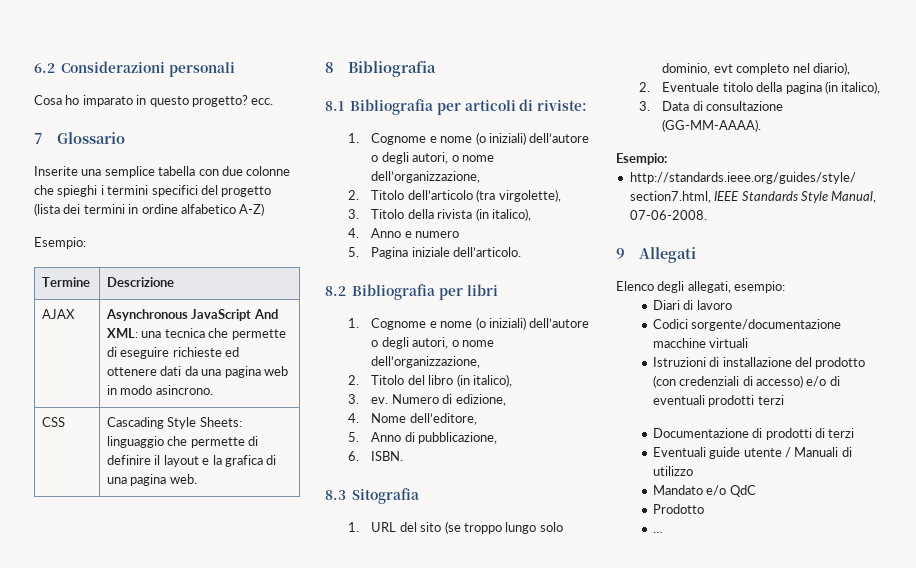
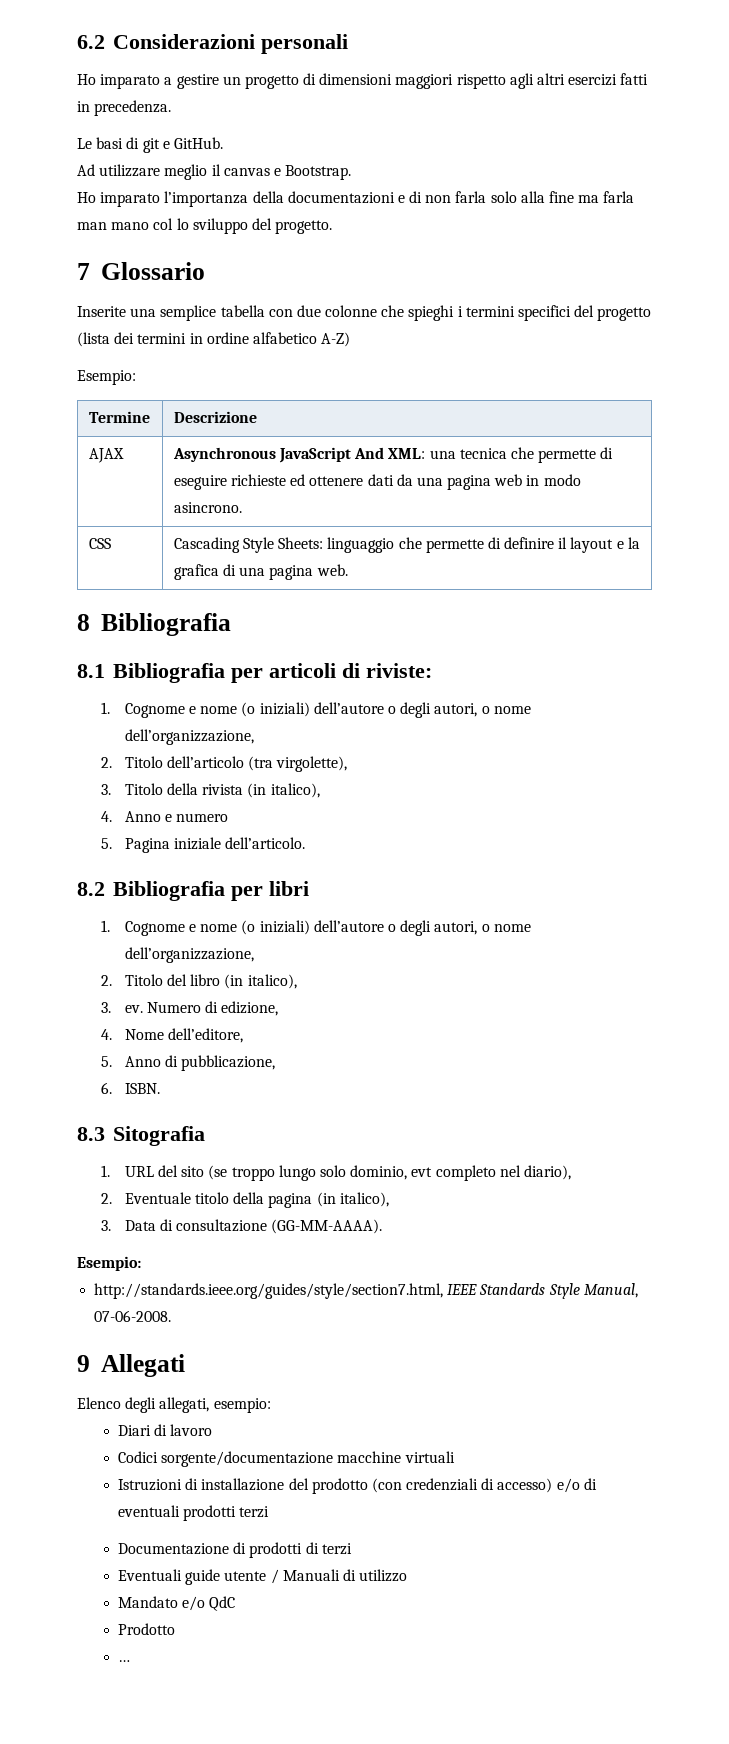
[34,95,274,107] Cosa ho imparato in questo progetto? ecc. -> [77,73,649,89] [77,100,172,116] [77,137,223,153] [77,164,352,180] [77,191,635,207] [77,218,333,234] Ho imparato a gestire un progetto di dimensioni maggiori rispetto agli altri esercizi fatti in precedenza. // Le basi di git e GitHub. // Ad utilizzare meglio il canvas e Bootstrap. // Ho imparato l’importanza della documentazioni e di non farla solo alla fine ma farla man mano col lo sviluppo del progetto.

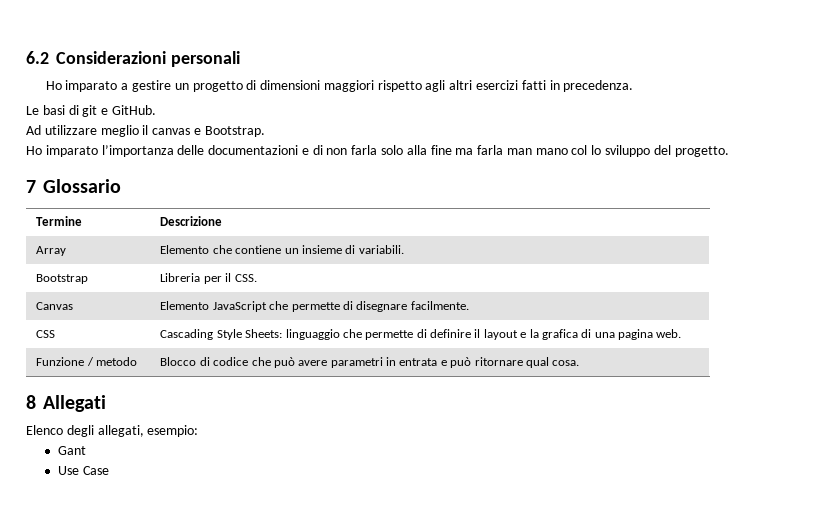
[252,191,284,203] della -> [177,145,205,155] delle
[77,305,652,321] [77,332,351,347] [77,370,136,385] [88,411,150,423] [173,411,257,423] [88,448,124,463] [172,447,614,463] [173,474,581,490] [173,502,242,513] // Inserite una semplice tabella con due colonne che spieghi i termini specifici del progetto (lista dei termini in ordine alfabetico A-Z) // Esempio: // Termine | Descrizione // AJAX | Asynchronous JavaScript And XML: una tecnica che permette di eseguire richieste ed ottenere dati da una pagina web in modo asincrono. -> [36,216,83,226] [160,216,223,226] [36,246,67,256] [160,245,404,254] [36,274,89,284] [160,273,257,284] [36,302,74,310] [160,301,469,312] // Termine | Descrizione // Array | Elemento che contiene un insieme di variabili. // Bootstrap | Libreria per il CSS. // Canvas | Elemento JavaScript che permette di disegnare facilmente.
[77,613,231,636] [77,663,432,683] [100,702,531,718] [124,729,254,745] [100,756,348,772] [100,783,320,798] [100,811,229,822] [100,837,306,853] [77,881,309,901] [100,920,531,936] [124,947,254,963] [100,974,297,989] [100,1001,279,1016] [100,1028,244,1043] [100,1055,276,1071] [100,1082,160,1094] [77,1126,205,1146] [100,1165,571,1181] [100,1192,389,1208] [100,1219,383,1234] [77,1256,141,1271] [94,1283,638,1299] [94,1310,172,1322] [77,1355,90,1372] // 8 Bibliografia // 8.1 Bibliografia per articoli di riviste: // 1. Cognome e nome (o iniziali) dell’autore o degli autori, o nome dell’organizzazione, // 2. Titolo dell’articolo (tra virgolette), // 3. Titolo della rivista (in italico), // 4. Anno e numero // 5. Pagina iniziale dell’articolo. // 8.2 Bibliografia per libri // 1. Cognome e nome (o iniziali) dell’autore o degli autori, o nome dell’organizzazione, // 2. Titolo del libro (in italico), // 3. ev. Numero di edizione, // 4. Nome dell’editore, // 5. Anno di pubblicazione, // 6. ISBN. // 8.3 Sitografia // 1. URL del sito (se troppo lungo solo dominio, evt completo nel diario), // 2. Eventuale titolo della pagina (in italico), // 3. Data di consultazione (GG-MM-AAAA). // Esempio: // http://standards.ieee.org/guides/style/section7.html, IEEE Standards Style Manual, 07-06-2008. // 9 -> [36,357,138,366] [160,357,580,368] [26,395,36,409] // Funzione / metodo | Blocco di codice che può avere parametri in entrata e può ritornare qual cosa. // 8
[117,1424,213,1436] [117,1451,455,1467] [117,1478,597,1494] [117,1505,270,1521] [117,1542,352,1558] [117,1569,408,1585] [117,1596,236,1611] [117,1623,175,1635] [117,1660,130,1662] Diari di lavoro // Codici sorgente/documentazione macchine virtuali // Istruzioni di installazione del prodotto (con credenziali di accesso) e/o di eventuali prodotti terzi // Documentazione di prodotti di terzi // Eventuali guide utente / Manuali di utilizzo // Mandato e/o QdC // Prodotto // … -> [57,446,86,455] [57,466,109,475] Gant // Use Case

